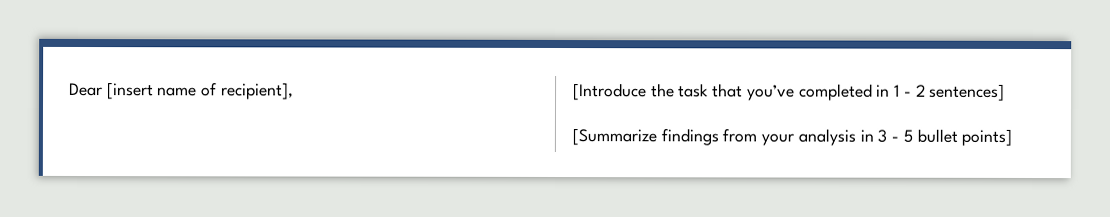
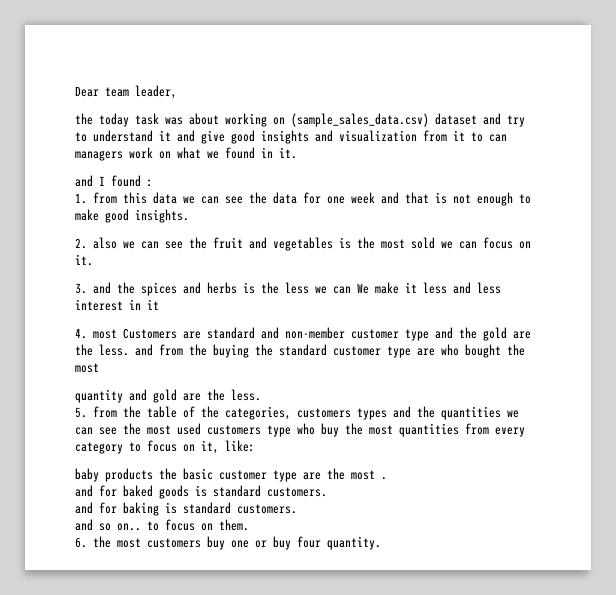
[106,82,294,100] [573,83,1006,101] [572,128,1013,146] [insert name of recipient], // [Introduce the task that you’ve completed in 1 - 2 sentences] // [Summarize findings from your analysis in 3 - 5 bullet points] -> [105,85,177,99] [75,113,525,127] [75,130,507,144] [75,147,297,161] [75,175,153,187] [75,192,531,206] [75,209,189,223] [75,237,531,251] [75,254,93,266] [75,282,501,296] [75,299,159,311] [75,327,531,341] [75,344,525,358] [75,363,99,373] [75,389,261,403] [75,406,519,420] [75,423,525,437] [75,440,255,454] [75,468,387,482] [75,485,327,499] [75,502,297,516] [75,519,249,531] [75,536,381,550] team leader, // the today task was about working on (sample_sales_data.csv) dataset and try to understand it and give good insights and visualization from it to can managers work on what we found in it. // and I found : // 1. from this data we can see the data for one week and that is not enough to make good insights. // 2. also we can see the fruit and vegetables is the most sold we can focus on it. // 3. and the spices and herbs is the less we can We make it less and less interest in it // 4. most Customers are standard and non-member customer type and the gold are the less. and from the buying the standard customer type are who bought the most // quantity and gold are the less. // 5. from the table of the categories, customers types and the quantities we can see the most used customers type who buy the most quantities from every category to focus on it, like: // baby products the basic customer type are the most . // and for baked goods is standard customers. // and for baking is standard customers. // and so on.. to focus on them. // 6. the most customers buy one or buy four quantity.

